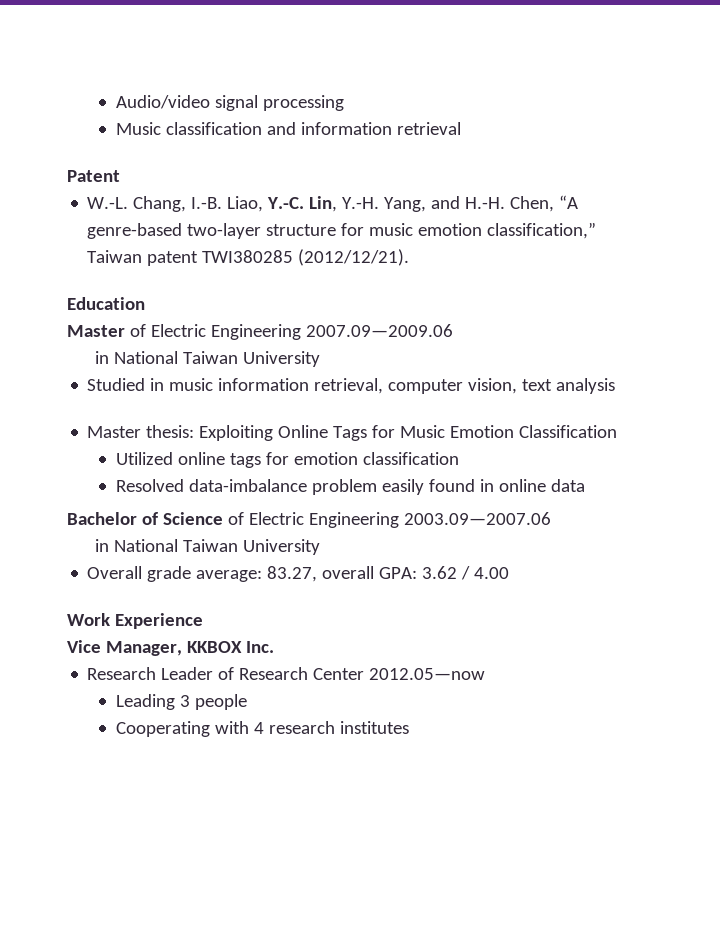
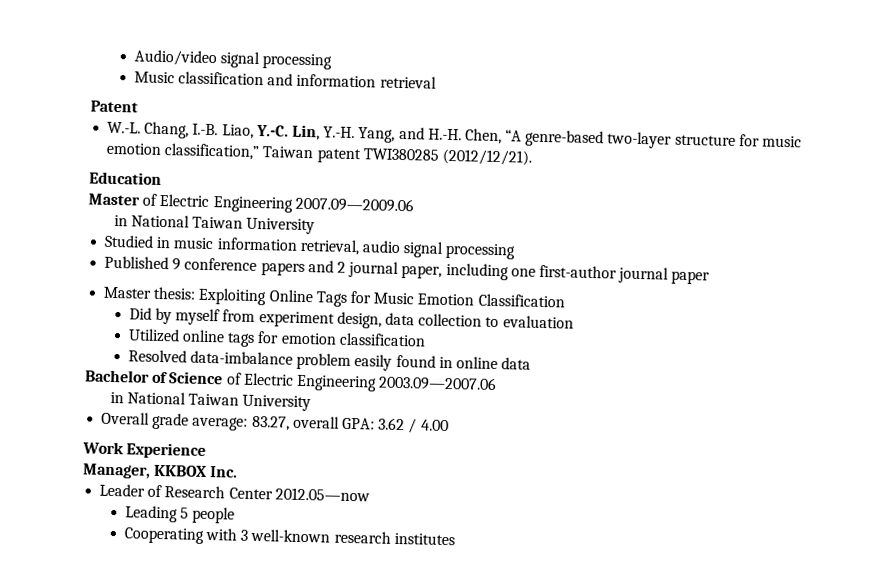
[388,378,616,394] computer vision, text analysis -> [361,240,516,260] [104,255,711,285] audio signal processing // Published 9 conference papers and 2 journal paper, including one first-author journal paper
(618, 431) none -> [128,307,574,329] // Did by myself from experiment design, data collection to evaluation
[67,640,101,653] Vice -> (207, 450) none
[87,667,157,680] Research -> (239, 472) none
[179,695,190,707] 3 -> [180,507,190,519] 5
[253,722,264,734] 4 -> [240,528,331,543] 3 well-known

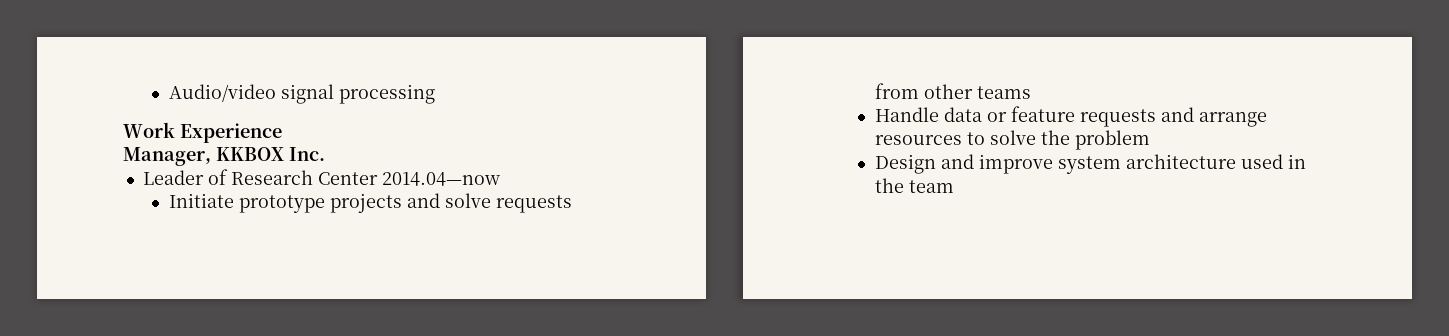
[133,71,437,89] [90,100,138,113] [107,121,803,149] [106,142,532,166] [89,171,162,185] [88,193,414,213] [113,214,316,235] [104,234,516,260] [104,255,711,285] [103,286,565,308] [128,307,574,329] [127,328,426,347] [127,349,532,371] [85,369,498,392] [109,391,312,412] [101,411,449,434] // Music classification and information retrieval // Patent // W.-L. Chang, I.-B. Liao, Y.-C. Lin, Y.-H. Yang, and H.-H. Chen, “A genre-based two-layer structure for music emotion classification,” Taiwan patent TWI380285 (2012/12/21). // Education // Master of Electric Engineering 2007.09—2009.06 // in National Taiwan University // Studied in music information retrieval, audio signal processing // Published 9 conference papers and 2 journal paper, including one first-author journal paper // Master thesis: Exploiting Online Tags for Music Emotion Classification // Did by myself from experiment design, data collection to evaluation // Utilized online tags for emotion classification // Resolved data-imbalance problem easily found in online data // Bachelor of Science of Electric Engineering 2003.09—2007.06 // in National Taiwan University // Overall grade average: 83.27, overall GPA: 3.62 / 4.00 -> (435, 94) none
[274,487,370,502] [124,505,236,524] [123,527,455,546] 2012.05—now // Leading 5 people // Cooperating with 3 well-known research institutes -> [381,172,500,186] [168,193,572,213] [874,83,1031,99] [874,106,1267,127] [874,130,1150,150] [874,154,1306,174] [874,178,954,193] 2014.04—now // Initiate prototype projects and solve requests from other teams // Handle data or feature requests and arrange resources to solve the problem // Design and improve system architecture used in the team

